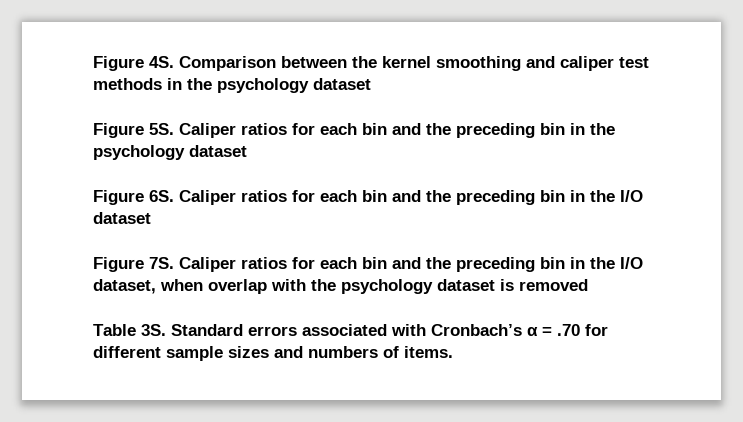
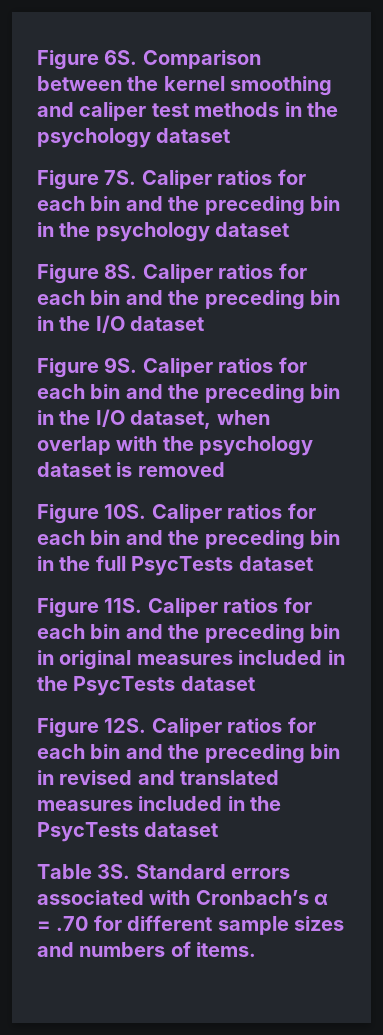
[93,56,174,71] Figure 4S. -> [37,50,138,70] Figure 6S.
[149,123,174,135] 5S. -> [104,170,137,185] 7S.
[149,190,174,202] 6S. -> [104,264,138,279] 8S.
[149,257,174,269] 7S. -> [104,357,138,373] 9S.
(588, 285) none -> [37,503,316,524] [37,530,340,550] [37,555,313,576] [37,597,312,618] [37,624,340,644] [37,650,345,670] [37,676,255,696] [37,717,316,738] [37,744,340,764] [37,770,280,785] [37,796,282,811] [37,822,219,842] // Figure 10S. Caliper ratios for each bin and the preceding bin in the full PsycTests dataset // Figure 11S. Caliper ratios for each bin and the preceding bin in original measures included in the PsycTests dataset // Figure 12S. Caliper ratios for each bin and the preceding bin in revised and translated measures included in the PsycTests dataset

